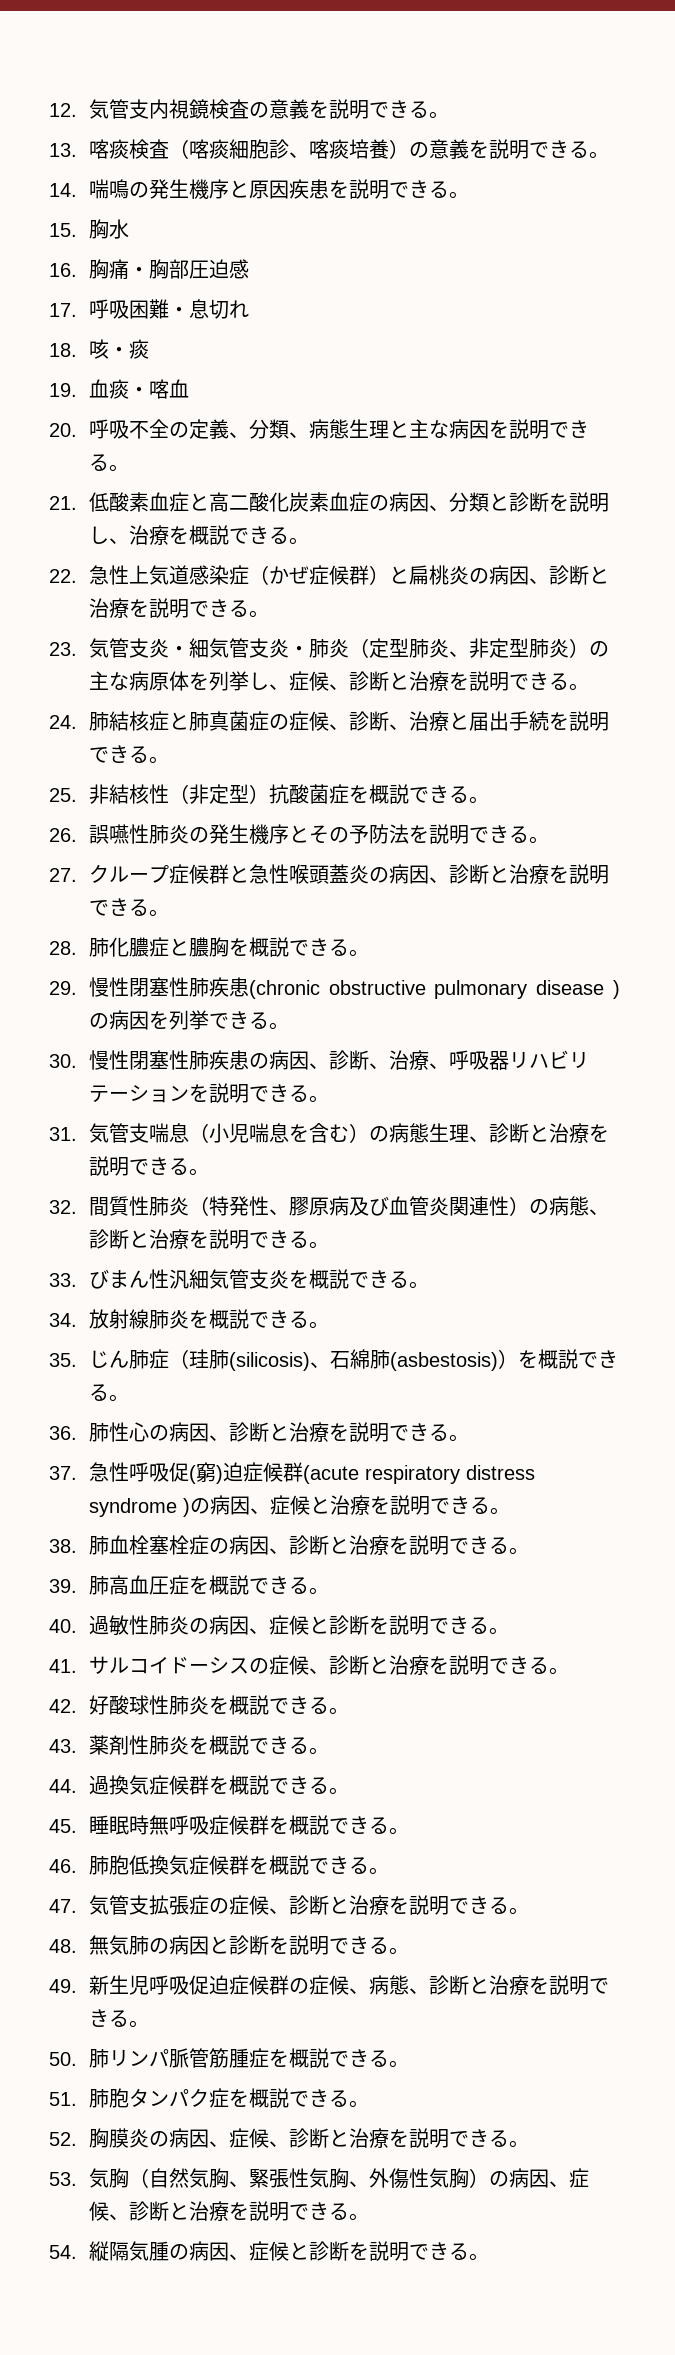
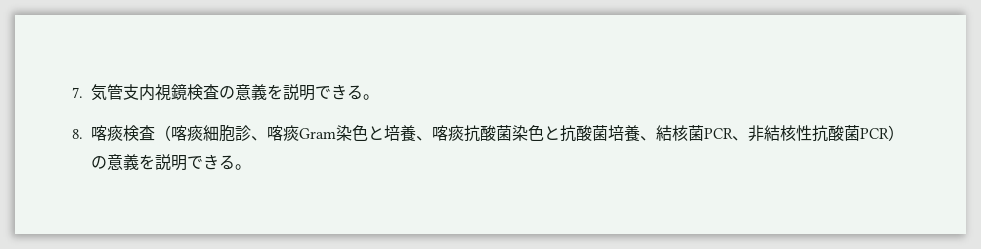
[49,103,77,117] 12. -> [72,87,83,98] 7.
[49,143,77,157] 13. -> [72,129,83,139] 8.
[348,139,389,159] 培養 -> [299,125,889,142] Gram染色と培養、喀痰抗酸菌染色と抗酸菌培養、結核菌PCR、非結核性抗酸菌PCR
[49,179,469,199] [49,219,129,239] [49,259,249,280] [49,299,249,319] [49,339,149,359] [49,379,189,399] [49,419,589,439] [88,454,129,472] [49,492,609,512] [88,525,309,545] [49,565,609,585] [88,598,269,618] [49,638,609,658] [88,671,589,691] [49,711,609,731] [88,745,169,764] [49,784,489,804] [49,824,549,844] [49,864,609,884] [88,898,169,917] [49,937,369,957] [49,977,620,999] [88,1010,289,1030] [49,1050,589,1070] [88,1083,329,1103] [49,1123,609,1143] [88,1156,209,1176] [49,1196,609,1216] [88,1229,329,1249] [49,1269,429,1289] [49,1309,329,1329] [49,1349,618,1371] [88,1384,129,1402] [49,1422,469,1442] [49,1462,535,1484] [88,1495,510,1517] [49,1535,529,1555] [49,1575,329,1595] [49,1615,509,1636] [49,1655,569,1675] [49,1695,349,1715] [49,1735,329,1755] [49,1775,349,1795] [49,1815,409,1835] [49,1855,389,1875] [49,1895,529,1915] [49,1935,409,1955] [49,1975,609,1995] [88,2009,149,2028] [49,2048,409,2068] [49,2088,369,2108] [49,2128,529,2148] [49,2168,589,2189] [88,2201,369,2221] [49,2241,489,2261] // 14.喘鳴の発生機序と原因疾患を説明できる。 // 15.胸水 // 16.胸痛・胸部圧迫感 // 17.呼吸困難・息切れ // 18.咳・痰 // 19.血痰・喀血 // 20.呼吸不全の定義、分類、病態生理と主な病因を説明できる。 // 21.低酸素血症と高二酸化炭素血症の病因、分類と診断を説明し、治療を概説できる。 // 22.急性上気道感染症（かぜ症候群）と扁桃炎の病因、診断と治療を説明できる。 // 23.気管支炎・細気管支炎・肺炎（定型肺炎、非定型肺炎）の主な病原体を列挙し、症候、診断と治療を説明できる。 // 24.肺結核症と肺真菌症の症候、診断、治療と届出手続を説明できる。 // 25.非結核性（非定型）抗酸菌症を概説できる。 // 26.誤嚥性肺炎の発生機序とその予防法を説明できる。 // 27.クループ症候群と急性喉頭蓋炎の病因、診断と治療を説明できる。 // 28.肺化膿症と膿胸を概説できる。 // 29.慢性閉塞性肺疾患(chronic obstructive pulmonary disease )の病因を列挙できる。 // 30.慢性閉塞性肺疾患の病因、診断、治療、呼吸器リハビリテーションを説明できる。 // 31.気管支喘息（小児喘息を含む）の病態生理、診断と治療を説明できる。 // 32.間質性肺炎（特発性、膠原病及び血管炎関連性）の病態、診断と治療を説明できる。 // 33.びまん性汎細気管支炎を概説できる。 // 34.放射線肺炎を概説できる。 // 35.じん肺症（珪肺(silicosis)、石綿肺(asbestosis)）を概説できる。 // 36.肺性心の病因、診断と治療を説明できる。 // 37.急性呼吸促(窮)迫症候群(acute respiratory distress syndrome )の病因、症候と治療を説明できる。 // 38.肺血栓塞栓症の病因、診断と治療を説明できる。 // 39.肺高血圧症を概説できる。 // 40.過敏性肺炎の病因、症候と診断を説明できる。 // 41.サルコイドーシスの症候、診断と治療を説明できる。 // 42.好酸球性肺炎を概説できる。 // 43.薬剤性肺炎を概説できる。 // 44.過換気症候群を概説できる。 // 45.睡眠時無呼吸症候群を概説できる。 // 46.肺胞低換気症候群を概説できる。 // 47.気管支拡張症の症候、診断と治療を説明できる。 // 48.無気肺の病因と診断を説明できる。 // 49.新生児呼吸促迫症候群の症候、病態、診断と治療を説明できる。 // 50.肺リンパ脈管筋腫症を概説できる。 // 51.肺胞タンパク症を概説できる。 // 52.胸膜炎の病因、症候、診断と治療を説明できる。 // 53.気胸（自然気胸、緊張性気胸、外傷性気胸）の病因、症候、診断と治療を説明できる。 // 54.縦隔気腫の病因、症候と診断を説明できる。 -> (251, 167) none

